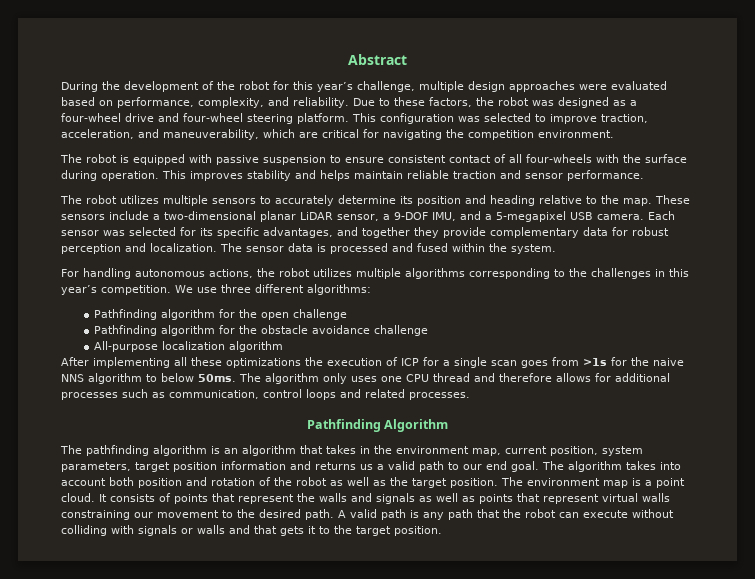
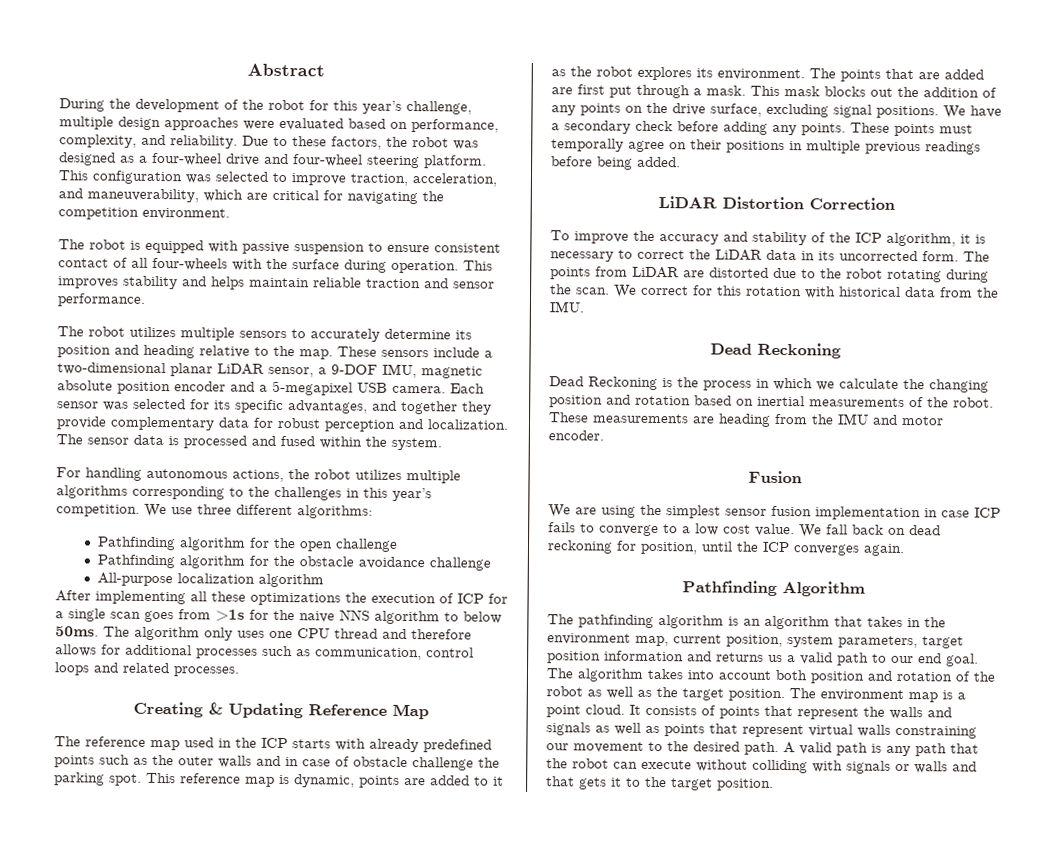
(456, 216) none -> [421,366,483,379] [57,380,226,395] magnetic absolute position encoder
(470, 396) none -> [132,701,429,720] [54,736,492,753] [54,754,500,771] [54,772,504,788] [551,66,984,82] [551,84,997,99] [551,102,1002,119] [551,120,973,137] [551,138,981,155] [551,156,681,170] [658,196,895,210] [550,230,986,247] [550,249,990,262] [550,266,989,283] [550,284,999,299] [549,301,584,313] [710,342,841,359] [549,376,989,393] [549,394,994,408] [549,412,944,427] [548,430,604,441] [747,470,802,484] [548,504,1001,521] [548,522,941,538] [547,540,905,556] // Creating & Updating Reference Map // The reference map used in the ICP starts with already predefined points such as the outer walls and in case of obstacle challenge the parking spot. This reference map is dynamic, points are added to it as the robot explores its environment. The points that are added are first put through a mask. This mask blocks out the addition of any points on the drive surface, excluding signal positions. We have a secondary check before adding any points. These points must temporally agree on their positions in multiple previous readings before being added. // LiDAR Distortion Correction // To improve the accuracy and stability of the ICP algorithm, it is necessary to correct the LiDAR data in its uncorrected form. The points from LiDAR are distorted due to the robot rotating during the scan. We correct for this rotation with historical data from the IMU. // Dead Reckoning // Dead Reckoning is the process in which we calculate the changing position and rotation based on inertial measurements of the robot. These measurements are heading from the IMU and motor encoder. // Fusion // We are using the simplest sensor fusion implementation in case ICP fails to converge to a low cost value. We fall back on dead reckoning for position, until the ICP converges again.

